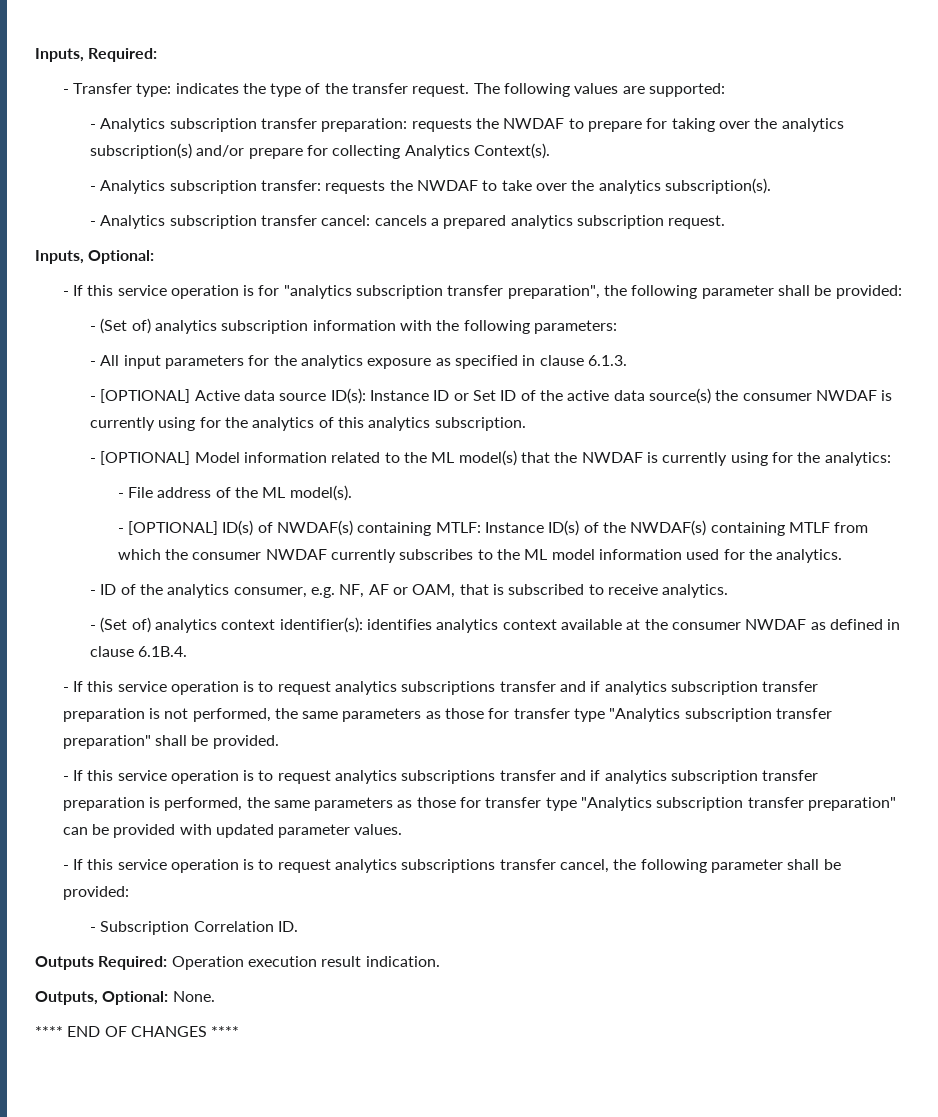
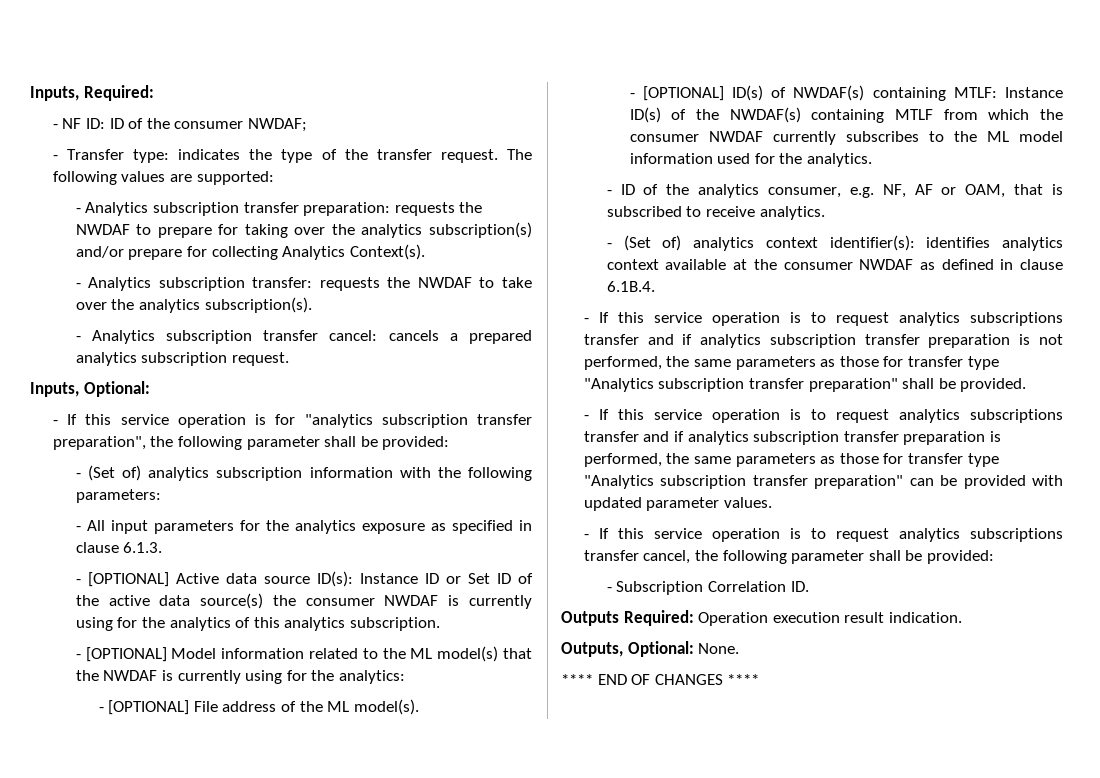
(158, 55) none -> [52,118,308,132] // - NF ID: ID of the consumer NWDAF;
(124, 495) none -> [108,700,190,715] [OPTIONAL]

